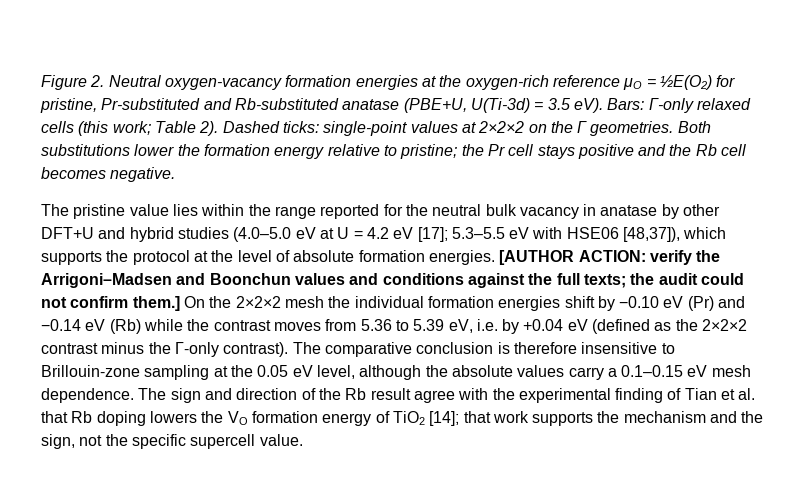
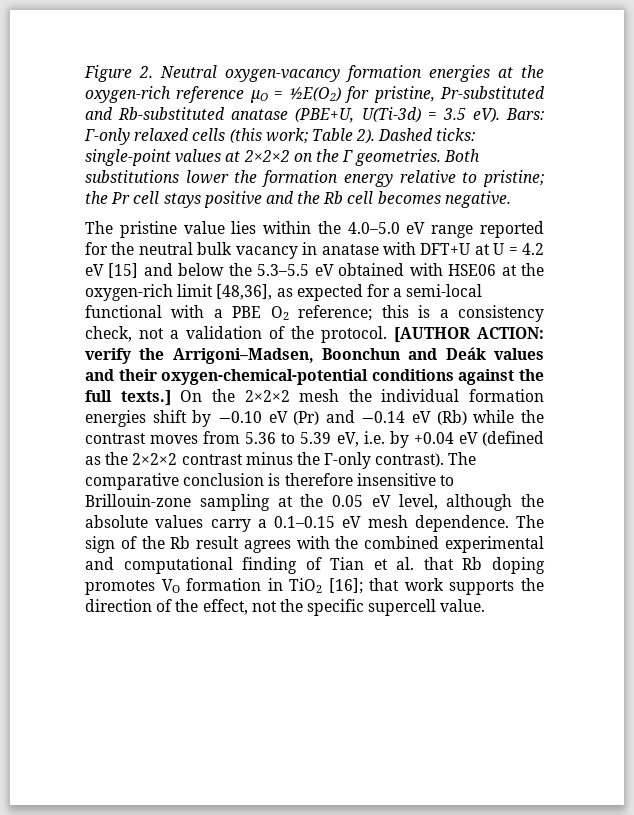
(271, 210) none -> [347,222,426,234] 4.0–5.0 eV
[661,204,721,219] [41,227,316,242] by other DFT+U and hybrid studies (4.0–5.0 eV -> [382,242,471,255] with DFT+U
[417,227,448,242] [17]; -> [108,263,252,278] [15] and below the
(530, 233) none -> [338,263,405,276] obtained
[623,227,727,242] [41,250,721,265] [41,273,744,288] [41,296,180,311] [48,37]), which supports the protocol at the level of absolute formation energies. [AUTHOR ACTION: verify the Arrigoni–Madsen and Boonchun values and conditions against the full texts; the audit could not confirm them.] -> [501,263,544,276] [85,284,483,301] [85,305,544,322] [85,326,544,343] [85,347,544,364] [85,369,544,385] [85,390,171,406] at the oxygen-rich limit [48,36], as expected for a semi-local functional with a PBE O2 reference; this is a consistency check, not a validation of the protocol. [AUTHOR ACTION: verify the Arrigoni–Madsen, Boonchun and Deák values and their oxygen-chemical-potential conditions against the full texts.]
[204,388,298,400] and direction -> (115, 544) none
[413,390,455,403] agree -> [243,540,291,553] agrees
[518,388,611,403] experimental -> [364,536,544,553] [85,557,233,574] combined experimental and computational
[149,411,764,426] [41,434,75,449] lowers the VO formation energy of TiO2 [14]; that work supports the mechanism and the sign, -> [85,578,544,595] [85,599,248,615] promotes VO formation in TiO2 [16]; that work supports the direction of the effect,

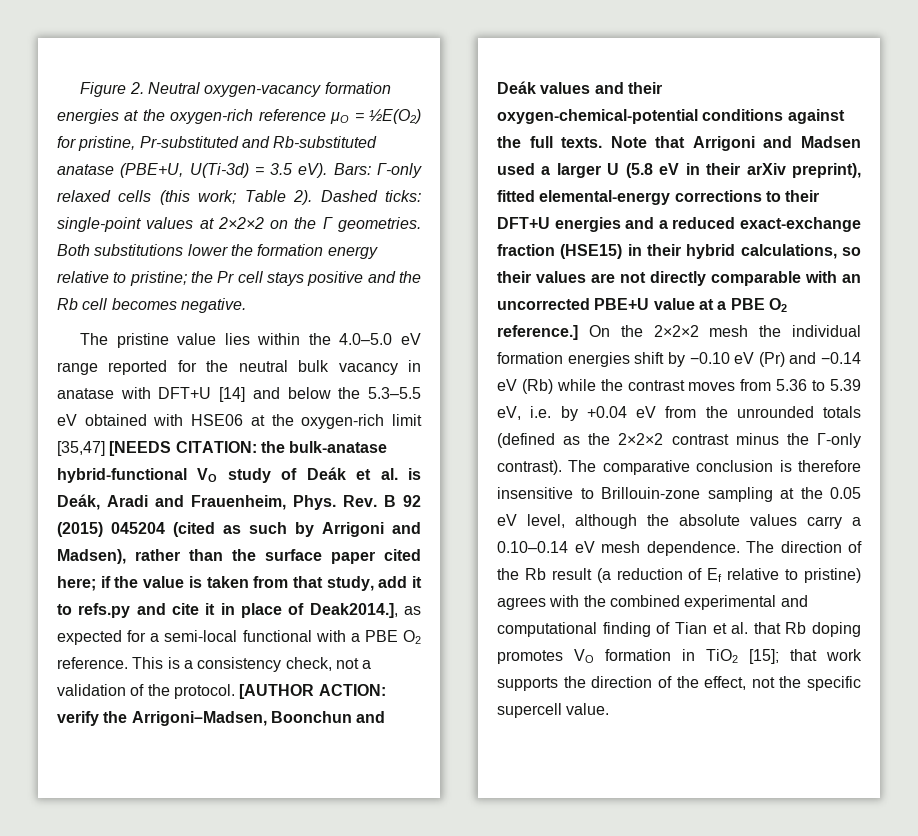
[474,243,545,255] [85,263,139,278] at U = 4.2 eV [15] -> [219,387,246,402] [14]
[216,284,273,300] [48,36], -> [57,441,388,456] [57,467,421,483] [57,494,421,510] [57,522,421,537] [57,549,421,564] [57,576,422,591] [57,603,398,618] [35,47] [NEEDS CITATION: the bulk-anatase hybrid-functional VO study of Deák et al. is Deák, Aradi and Frauenheim, Phys. Rev. B 92 (2015) 045204 (cited as such by Arrigoni and Madsen), rather than the surface paper cited here; if the value is taken from that study, add it to refs.py and cite it in place of Deak2014.],
[298,305,409,321] reference; this -> [57,657,164,669] reference. This
[120,390,171,406] texts.] -> [561,136,861,151] [497,163,861,178] [497,190,820,205] [497,217,861,232] [497,244,861,259] [497,271,861,286] [497,298,787,312] [497,325,578,340] texts. Note that Arrigoni and Madsen used a larger U (5.8 eV in their arXiv preprint), fitted elemental-energy corrections to their DFT+U energies and a reduced exact-exchange fraction (HSE15) in their hybrid calculations, so their values are not directly comparable with an uncorrected PBE+U value at a PBE O2 reference.]
(478, 438) none -> [665,406,861,418] from the unrounded totals
[274,516,335,528] 0.1–0.15 -> [497,541,568,553] 0.10–0.14
[85,536,115,553] sign -> [780,541,842,553] direction
(240, 542) none -> [596,568,861,583] (a reduction of Ef relative to pristine)
[328,578,363,594] [16]; -> [749,649,779,664] [15];

